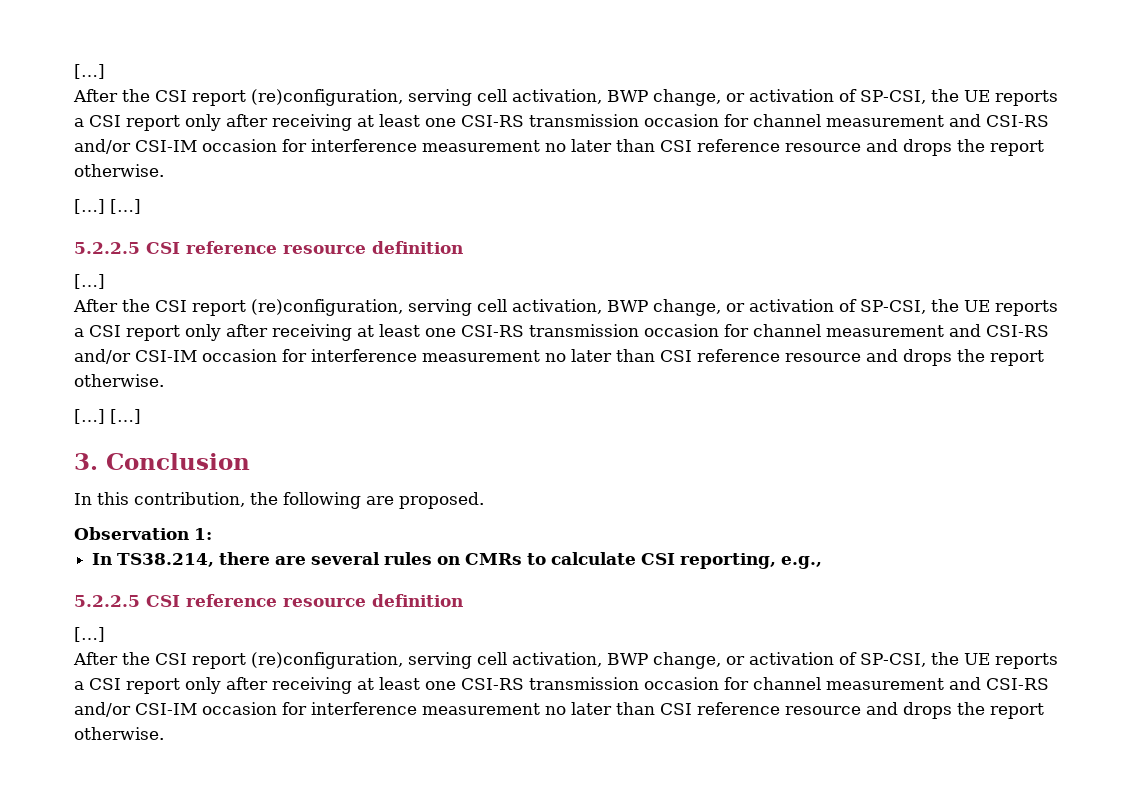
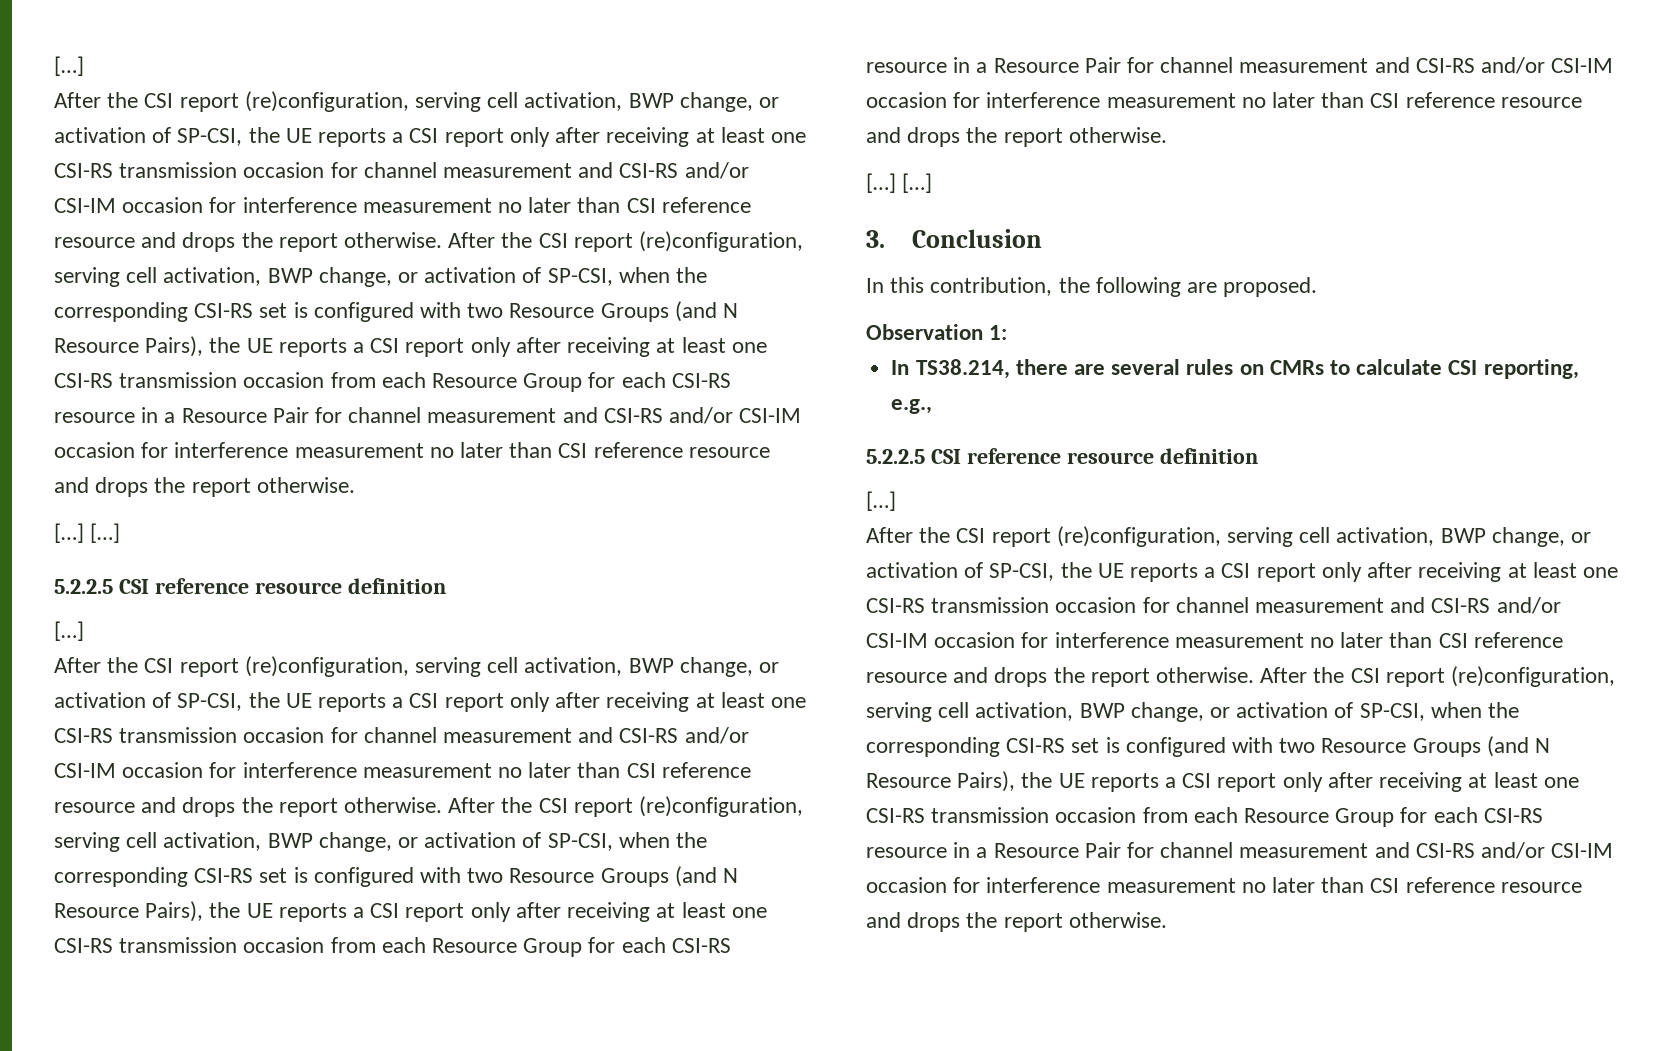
(164, 170) none -> [448,231,804,252] [54,267,708,287] [54,301,739,322] [54,336,767,357] [54,372,731,392] [54,407,802,424] [54,442,770,458] [54,477,355,497] After the CSI report (re)configuration, serving cell activation, BWP change, or activation of SP-CSI, when the corresponding CSI-RS set is configured with two Resource Groups (and N Resource Pairs), the UE reports a CSI report only after receiving at least one CSI-RS transmission occasion from each Resource Group for each CSI-RS resource in a Resource Pair for channel measurement and CSI-RS and/or CSI-IM occasion for interference measurement no later than CSI reference resource and drops the report otherwise.
(164, 380) none -> [448,796,804,817] [54,832,708,852] [54,866,739,887] [54,901,767,922] [54,937,731,957] [866,57,1614,74] [866,92,1582,108] [866,127,1167,147] After the CSI report (re)configuration, serving cell activation, BWP change, or activation of SP-CSI, when the corresponding CSI-RS set is configured with two Resource Groups (and N Resource Pairs), the UE reports a CSI report only after receiving at least one CSI-RS transmission occasion from each Resource Group for each CSI-RS resource in a Resource Pair for channel measurement and CSI-RS and/or CSI-IM occasion for interference measurement no later than CSI reference resource and drops the report otherwise.
(164, 733) none -> [1260,666,1616,687] [866,702,1520,722] [866,736,1551,757] [866,771,1579,792] [866,807,1543,827] [866,842,1614,859] [866,877,1582,893] [866,912,1167,932] After the CSI report (re)configuration, serving cell activation, BWP change, or activation of SP-CSI, when the corresponding CSI-RS set is configured with two Resource Groups (and N Resource Pairs), the UE reports a CSI report only after receiving at least one CSI-RS transmission occasion from each Resource Group for each CSI-RS resource in a Resource Pair for channel measurement and CSI-RS and/or CSI-IM occasion for interference measurement no later than CSI reference resource and drops the report otherwise.

